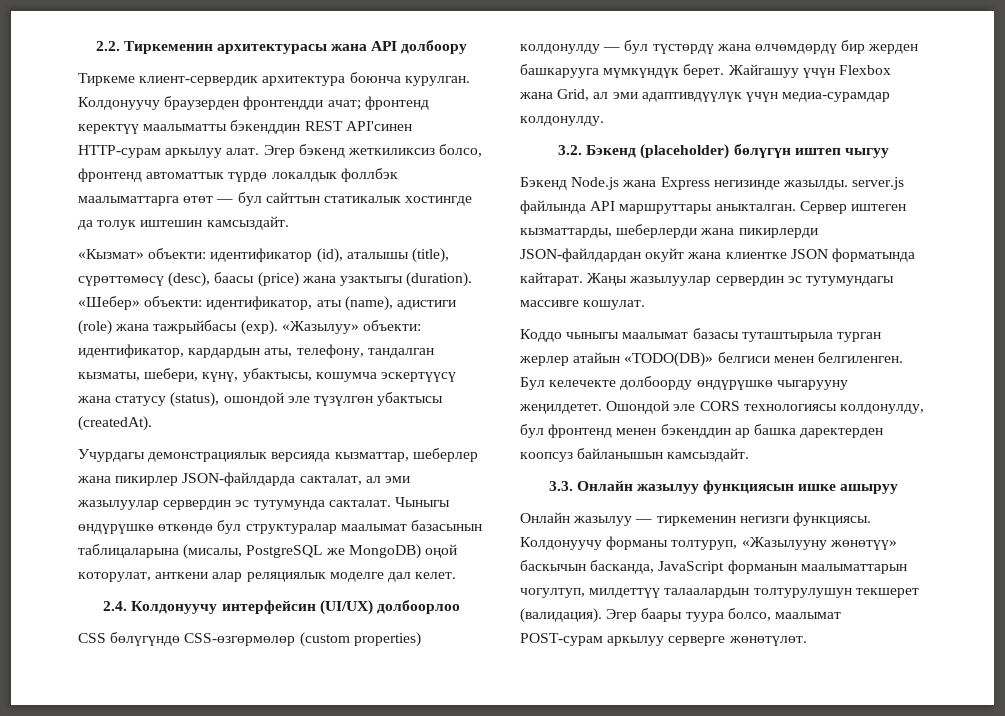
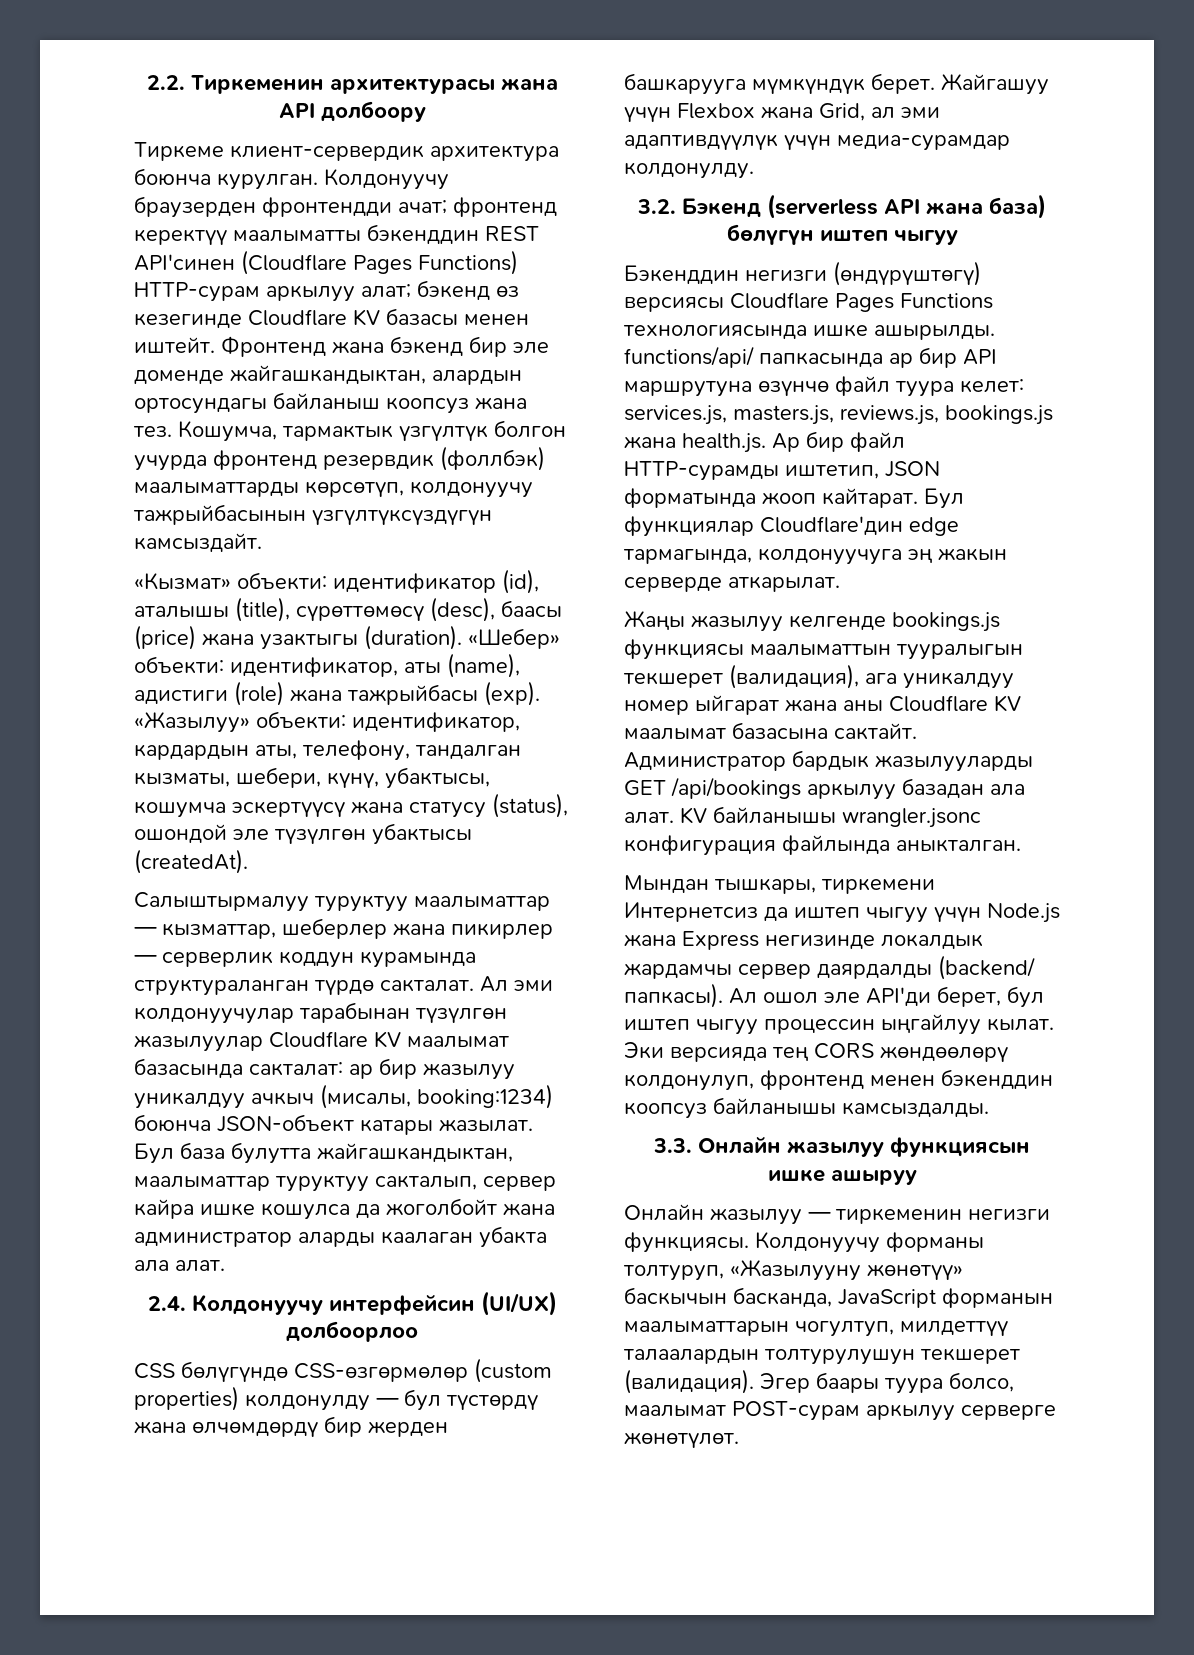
[78,144,483,158] [78,168,398,182] [78,192,473,206] [78,220,203,230] HTTP-сурам аркылуу алат. Эгер бэкенд жеткиликсиз болсо, фронтенд автоматтык түрдө локалдык фоллбэк маалыматтарга өтөт — бул сайттын статикалык хостингде да толук иштешин -> [241,250,518,275] [134,280,519,302] [134,308,529,329] [134,336,549,357] [134,365,522,385] [134,392,527,414] [133,420,566,442] [134,446,545,471] [134,481,533,498] [133,504,492,525] (Cloudflare Pages Functions) HTTP-сурам аркылуу алат; бэкенд өз кезегинде Cloudflare KV базасы менен иштейт. Фронтенд жана бэкенд бир эле доменде жайгашкандыктан, алардын ортосундагы байланыш коопсуз жана тез. Кошумча, тармактык үзгүлтүк болгон учурда фронтенд резервдик (фоллбэк) маалыматтарды көрсөтүп, колдонуучу тажрыйбасынын үзгүлтүксүздүгүн
[78,448,478,462] [77,472,410,486] [77,497,450,510] [78,520,482,534] [78,544,457,559] [78,572,457,582] Учурдагы демонстрациялык версияда кызматтар, шеберлер жана пикирлер JSON-файлдарда сакталат, ал эми жазылуулар сервердин эс тутумунда сакталат. Чыныгы өндүрүшкө өткөндө бул структуралар маалымат базасынын таблицаларына (мисалы, PostgreSQL же MongoDB) оңой которулат, анткени алар реляциялык моделге дал келет. -> [134,892,550,912] [134,918,553,939] [134,951,476,968] [134,976,553,996] [134,1002,507,1024] [134,1031,509,1052] [134,1058,515,1080] [134,1084,553,1109] [134,1114,533,1135] [134,1142,513,1164] [134,1175,556,1192] [134,1198,555,1220] [134,1226,547,1248] [134,1260,225,1272] Салыштырмалуу туруктуу маалыматтар — кызматтар, шеберлер жана пикирлер — серверлик коддун курамында структураланган түрдө сакталат. Ал эми колдонуучулар тарабынан түзүлгөн жазылуулар Cloudflare KV маалымат базасында сакталат: ар бир жазылуу уникалдуу ачкыч (мисалы, booking:1234) боюнча JSON-объект катары жазылат. Бул база булутта жайгашкандыктан, маалыматтар туруктуу сакталып, сервер кайра ишке кошулса да жоголбойт жана администратор аларды каалаган убакта ала алат.
[640,144,730,159] (placeholder) -> [767,194,1046,219] (serverless API жана база)
[520,177,905,190] [520,200,906,214] [520,224,818,238] [520,248,915,262] [520,272,894,286] [520,300,646,310] [520,328,881,342] [519,352,903,367] [520,376,848,390] [519,400,924,414] [520,424,884,438] [520,448,750,462] Бэкенд Node.js жана Express негизинде жазылды. server.js файлында API маршруттары аныкталган. Сервер иштеген кызматтарды, шеберлерди жана пикирлерди JSON-файлдардан окуйт жана клиентке JSON форматында кайтарат. Жаңы жазылуулар сервердин эс тутумундагы массивге кошулат. // Коддо чыныгы маалымат базасы туташтырыла турган жерлер атайын «TODO(DB)» белгиси менен белгиленген. Бул келечекте долбоорду өндүрүшкө чыгарууну жеңилдетет. Ошондой эле CORS технологиясы колдонулду, бул фронтенд менен бэкенддин ар башка даректерден коопсуз байланышын камсыздайт. -> [624,261,981,286] [624,292,993,312] [623,324,995,340] [624,346,997,368] [624,376,1024,397] [624,405,1053,425] [624,431,905,453] [624,461,940,481] [624,488,964,509] [624,516,959,537] [623,548,1007,565] [624,576,840,592] [624,610,1000,632] [624,639,1023,660] [623,664,1014,689] [624,695,1021,715] [624,722,917,740] [624,750,1033,772] [624,777,1025,800] [624,806,981,828] [624,835,1021,856] [624,875,935,894] [624,902,1060,923] [624,931,983,950] [624,955,1035,980] [624,983,1044,1008] [624,1014,1054,1035] [624,1042,1008,1062] [624,1069,1053,1091] [624,1097,989,1119] Бэкенддин негизги (өндүрүштөгү) версиясы Cloudflare Pages Functions технологиясында ишке ашырылды. functions/api/ папкасында ар бир API маршрутуна өзүнчө файл туура келет: services.js, masters.js, reviews.js, bookings.js жана health.js. Ар бир файл HTTP-сурамды иштетип, JSON форматында жооп кайтарат. Бул функциялар Cloudflare'дин edge тармагында, колдонуучуга эң жакын серверде аткарылат. // Жаңы жазылуу келгенде bookings.js функциясы маалыматтын тууралыгын текшерет (валидация), ага уникалдуу номер ыйгарат жана аны Cloudflare KV маалымат базасына сактайт. Администратор бардык жазылууларды GET /api/bookings аркылуу базадан ала алат. KV байланышы wrangler.jsonc конфигурация файлында аныкталган. // Мындан тышкары, тиркемени Интернетсиз да иштеп чыгуу үчүн Node.js жана Express негизинде локалдык жардамчы сервер даярдалды (backend/ папкасы). Ал ошол эле API'ди берет, бул иштеп чыгуу процессин ыңгайлуу кылат. Эки версияда тең CORS жөндөөлөрү колдонулуп, фронтенд менен бэкенддин коопсуз байланышы камсыздалды.

